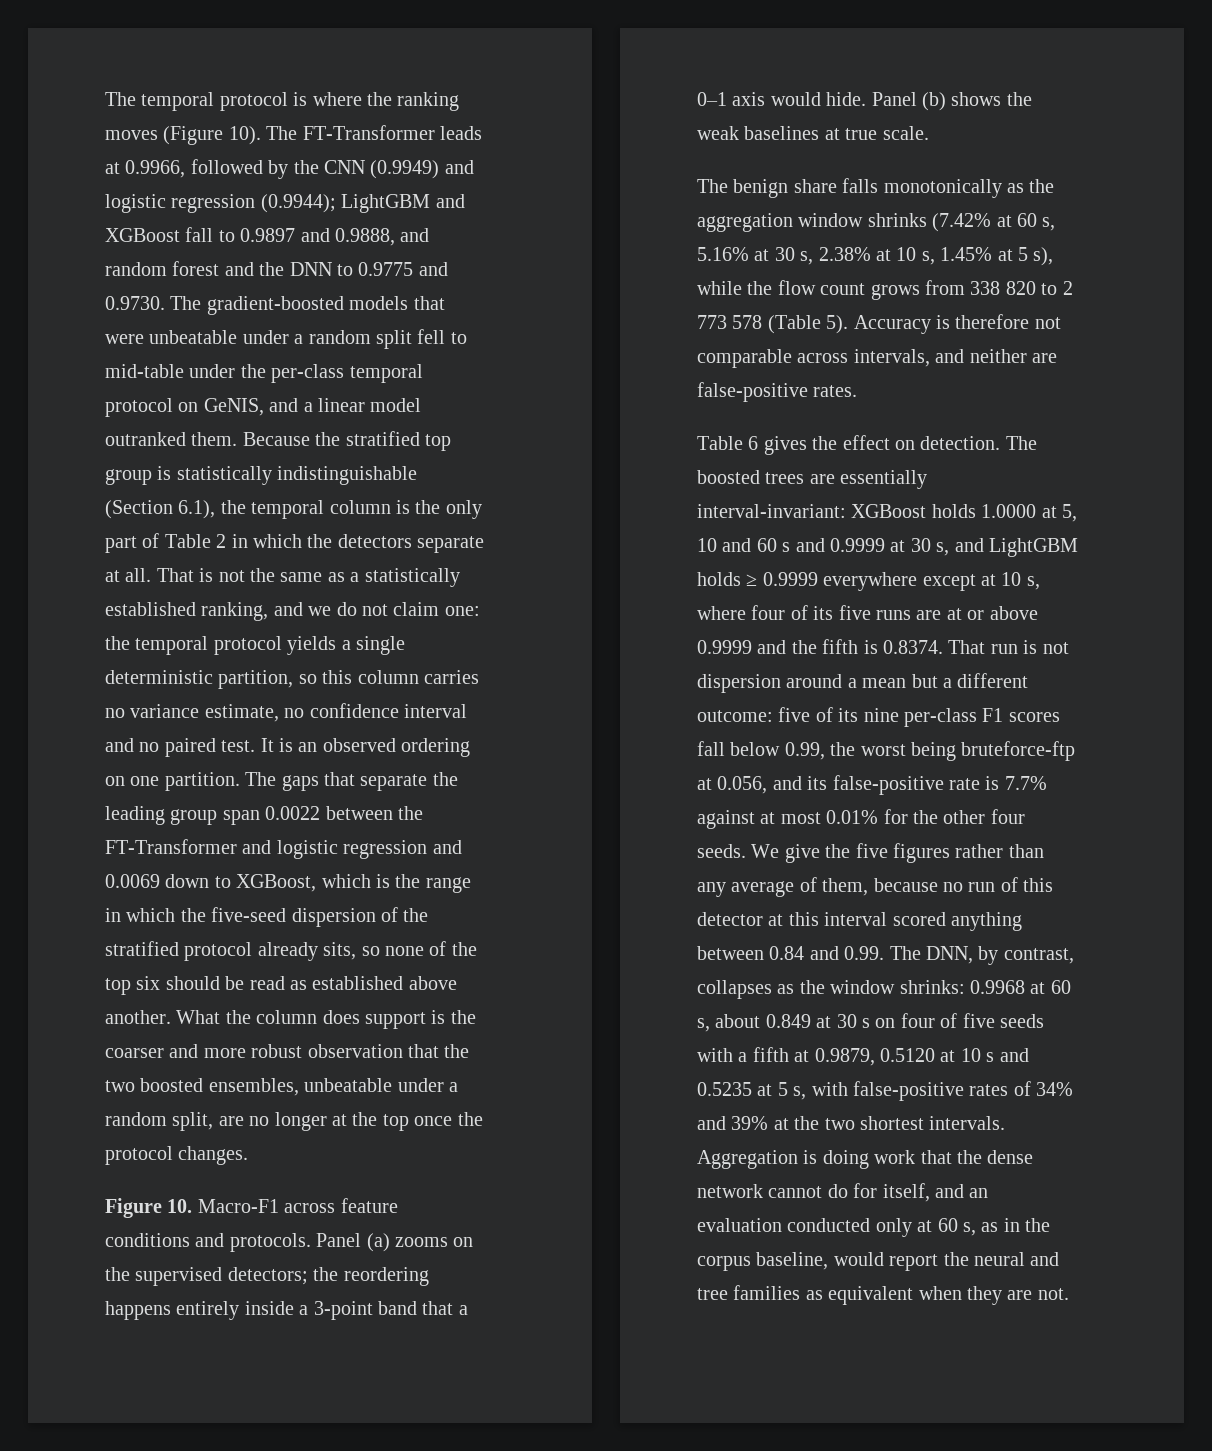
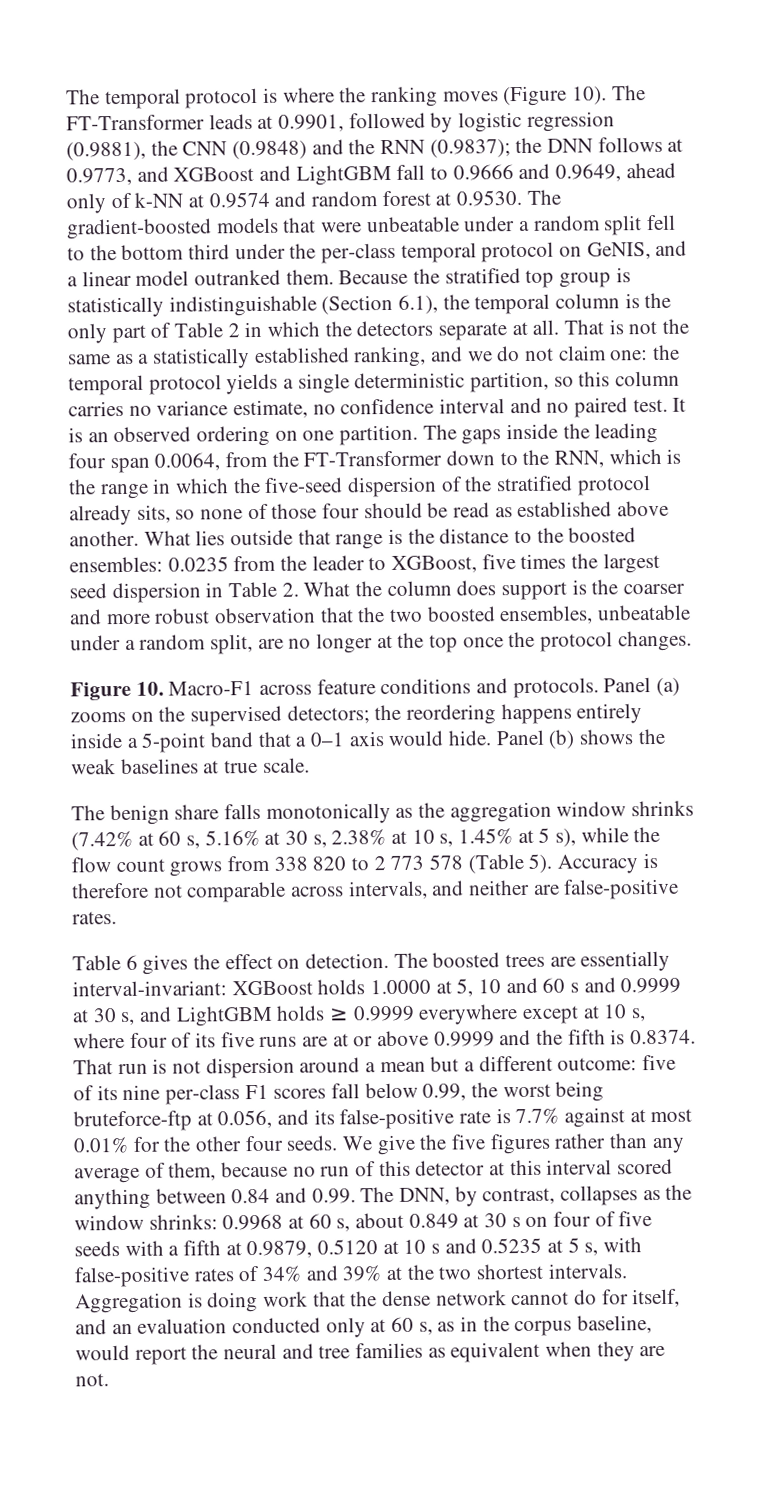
[125,160,186,178] 0.9966, -> [278,114,345,132] 0.9901,
[293,160,474,179] [105,194,465,213] [105,227,430,246] [105,261,448,276] [105,296,165,310] the CNN (0.9949) and logistic regression (0.9944); LightGBM and XGBoost fall to 0.9897 and 0.9888, and random forest and the DNN to 0.9775 and 0.9730. -> [458,111,615,133] [66,136,684,161] [66,162,676,186] [66,189,523,214] logistic regression (0.9881), the CNN (0.9848) and the RNN (0.9837); the DNN follows at 0.9773, and XGBoost and LightGBM fall to 0.9666 and 0.9649, ahead only of k-NN at 0.9574 and random forest at 0.9530.
[105,364,184,378] mid-table -> [89,244,231,261] the bottom third
[324,772,458,791] [105,806,423,825] [105,839,462,859] [105,874,317,892] that separate the leading group span 0.0022 between the FT-Transformer and logistic regression and 0.0069 down to XGBoost, -> [506,422,659,444] [68,449,605,474] inside the leading four span 0.0064, from the FT-Transformer down to the RNN,
[451,942,477,956] [105,976,161,995] the top six -> [271,503,361,519] those four
(221, 1017) none -> [195,527,637,550] [69,552,660,574] [69,581,351,604] lies outside that range is the distance to the boosted ensembles: 0.0235 from the leader to XGBoost, five times the largest seed dispersion in Table 2. What
[313,1301,373,1320] 3-point -> [141,732,207,753] 5-point

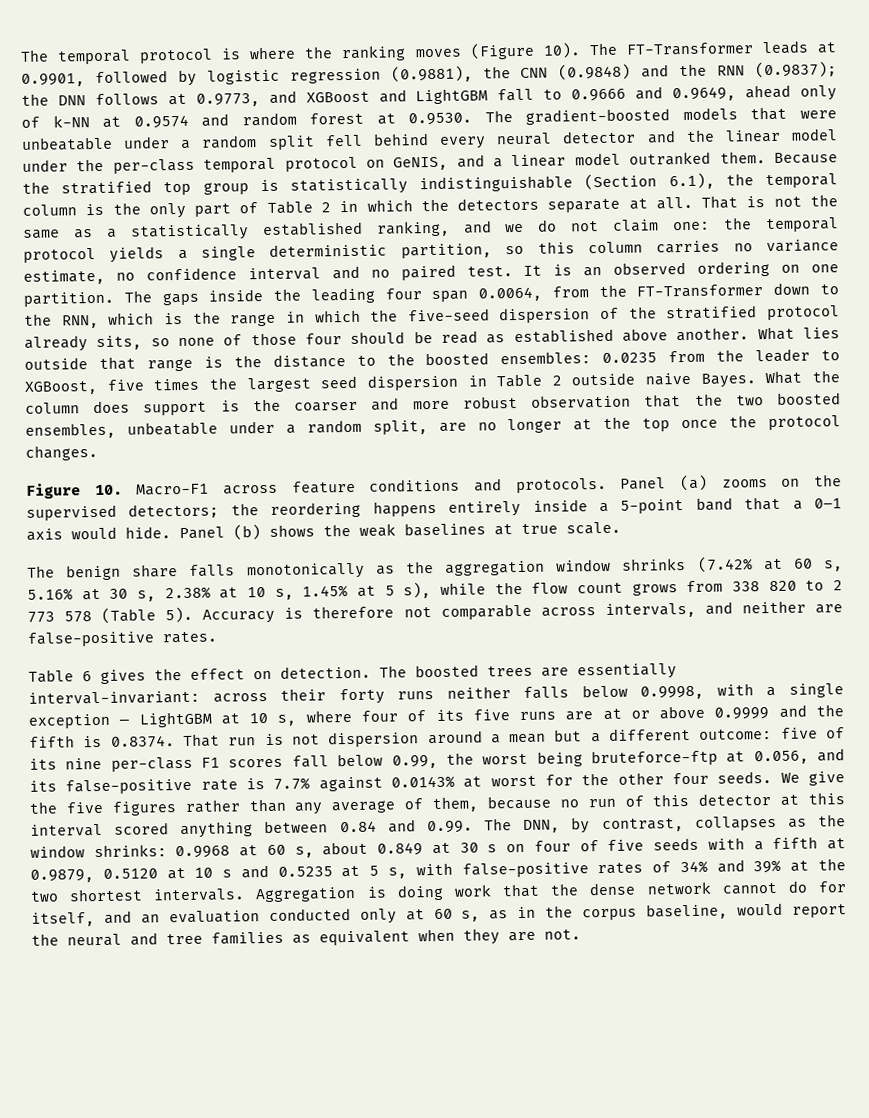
[67,244,231,261] to the bottom third -> [372,128,839,149] behind every neural detector and the linear model
[281,582,299,597] 2. -> [551,372,756,388] 2 outside naive Bayes.
[231,977,682,997] [72,1004,580,1027] XGBoost holds 1.0000 at 5, 10 and 60 s and 0.9999 at 30 s, and LightGBM holds ≥ 0.9999 everywhere except -> [212,683,844,705] [28,711,212,729] across their forty runs neither falls below 0.9998, with a single exception — LightGBM
[629,1108,693,1123] [73,1136,129,1154] at most 0.01% -> [391,775,537,789] 0.0143% at worst

